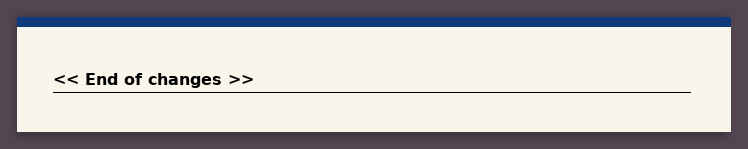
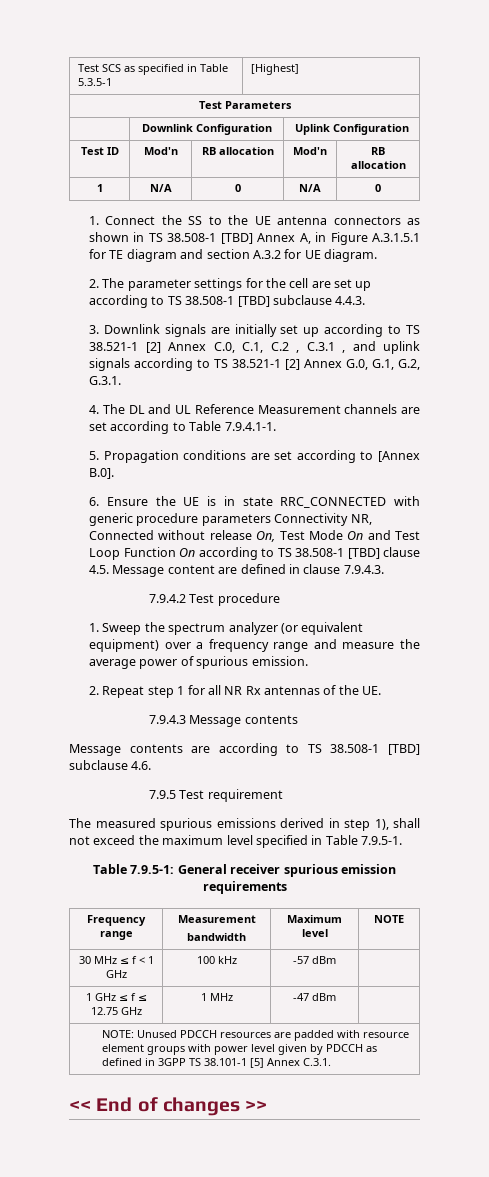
(53, 80) none -> [77,64,228,75] [77,78,112,86] [250,64,299,75] [198,101,292,109] [141,124,272,135] [294,124,409,135] [80,147,119,155] [143,147,178,155] [201,147,274,155] [293,147,327,155] [371,147,385,155] [350,161,406,169] [96,184,103,192] [149,184,172,192] [234,184,241,192] [299,184,321,192] [375,184,381,192] [89,215,420,225] [89,232,420,245] [89,249,378,262] [89,278,372,291] [89,295,366,308] [89,324,420,337] [89,341,420,354] [89,358,421,371] [89,376,122,385] [89,404,420,414] [89,421,276,434] [89,450,420,463] [89,468,115,479] [89,496,420,508] [89,513,372,526] [89,530,420,542] [89,547,420,560] [89,564,384,577] [149,593,280,606] [89,622,364,635] [89,639,420,652] [89,656,308,669] [89,685,382,698] [149,715,298,727] [69,743,420,756] [69,760,152,770] [149,789,283,802] [69,818,420,831] [69,835,402,848] [93,864,396,877] [202,881,287,894] [87,915,146,926] [99,931,133,940] [177,915,256,923] [187,933,246,941] [287,915,342,923] [301,929,328,937] [374,915,404,923] [78,956,154,964] [105,970,127,978] [196,956,237,964] [293,956,336,964] [85,993,147,1001] [90,1007,142,1015] [200,993,233,1001] [293,993,336,1001] [101,1030,409,1041] [101,1044,377,1055] [101,1058,331,1068] Test SCS as specified in Table 5.3.5-1 | [Highest] // Test Parameters // | Downlink Configuration | Uplink Configuration // Test ID | Mod'n | RB allocation | Mod'n | RB allocation // 1 | N/A | 0 | N/A | 0 // 1. Connect the SS to the UE antenna connectors as shown in TS 38.508-1 [TBD] Annex A, in Figure A.3.1.5.1 for TE diagram and section A.3.2 for UE diagram. // 2. The parameter settings for the cell are set up according to TS 38.508-1 [TBD] subclause 4.4.3. // 3. Downlink signals are initially set up according to TS 38.521-1 [2] Annex C.0, C.1, C.2 , C.3.1 , and uplink signals according to TS 38.521-1 [2] Annex G.0, G.1, G.2, G.3.1. // 4. The DL and UL Reference Measurement channels are set according to Table 7.9.4.1-1. // 5. Propagation conditions are set according to [Annex B.0]. // 6. Ensure the UE is in state RRC_CONNECTED with generic procedure parameters Connectivity NR, Connected without release On, Test Mode On and Test Loop Function On according to TS 38.508-1 [TBD] clause 4.5. Message content are defined in clause 7.9.4.3. // 7.9.4.2 Test procedure // 1. Sweep the spectrum analyzer (or equivalent equipment) over a frequency range and measure the average power of spurious emission. // 2. Repeat step 1 for all NR Rx antennas of the UE. // 7.9.4.3 Message contents // Message contents are according to TS 38.508-1 [TBD] subclause 4.6. // 7.9.5 Test requirement // The measured spurious emissions derived in step 1), shall not exceed the maximum level specified in Table 7.9.5-1. // Table 7.9.5-1: General receiver spurious emission requirements // Frequency range | Measurement // bandwidth | Maximum level | NOTE // 30 MHz ≤ f < 1 GHz | 100 kHz | -57 dBm | // 1 GHz ≤ f ≤ 12.75 GHz | 1 MHz | -47 dBm | // NOTE: Unused PDCCH resources are padded with resource element groups with power level given by PDCCH as defined in 3GPP TS 38.101-1 [5] Annex C.3.1. //

